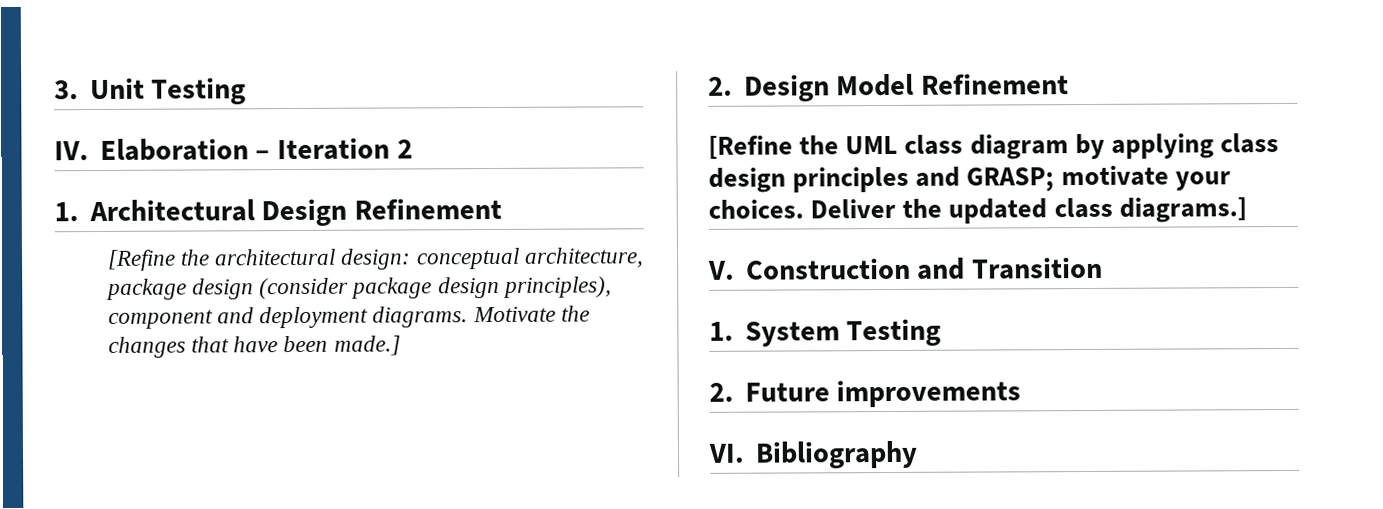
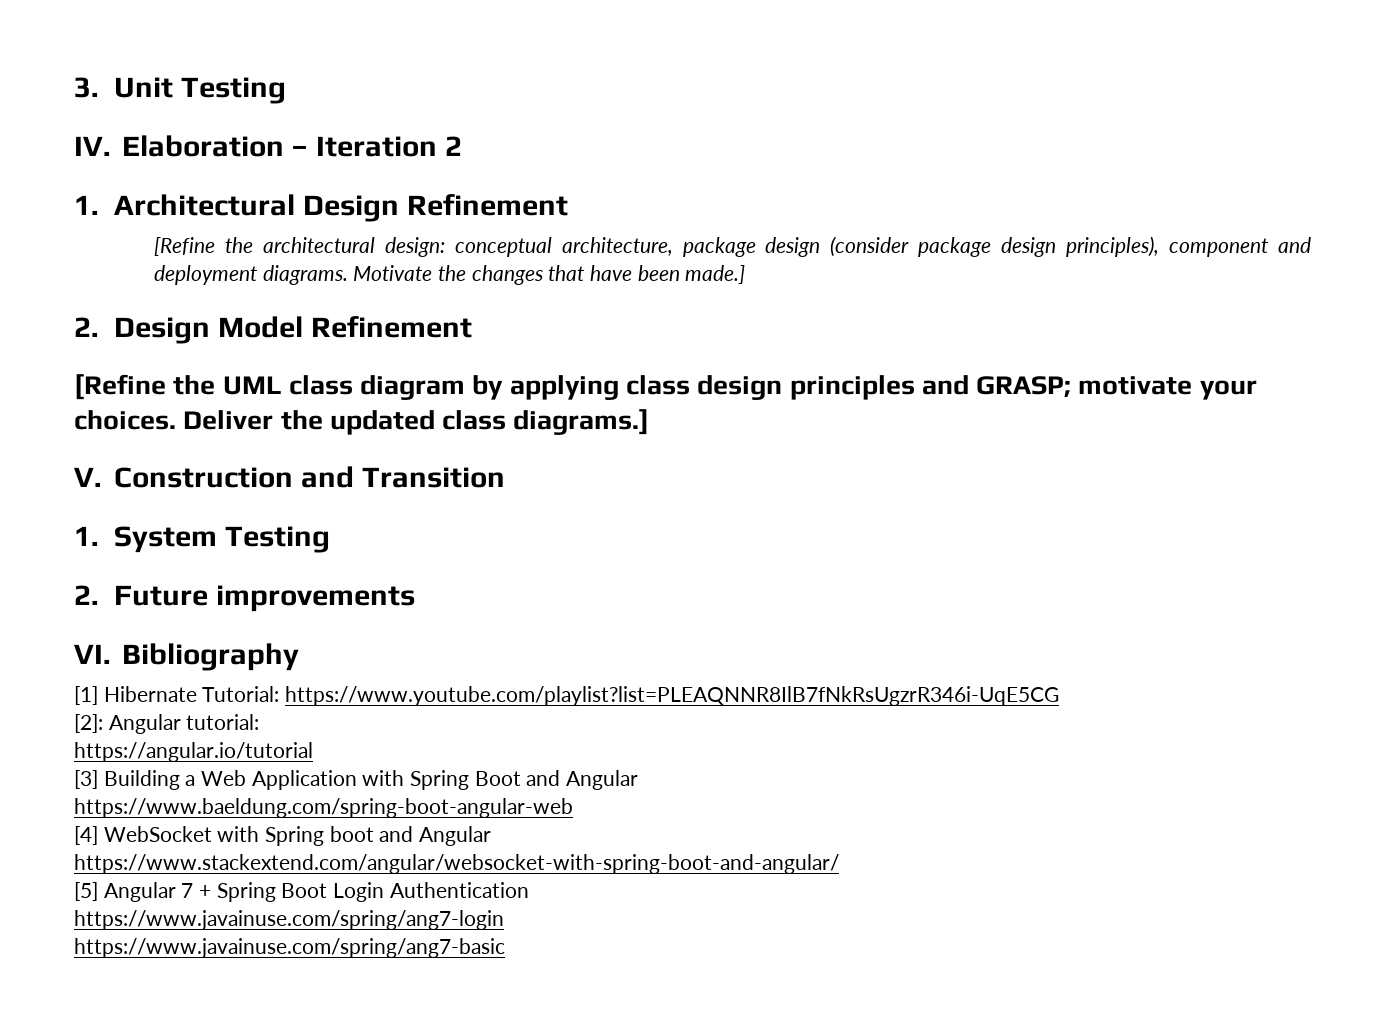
(918, 454) none -> [74,686,1060,706] [74,714,260,734] [74,742,313,762] [74,770,639,790] [74,798,573,818] [74,826,492,846] [74,854,839,874] [74,882,529,902] [74,910,504,930] [74,938,505,958] // [1] Hibernate Tutorial: https://www.youtube.com/playlist?list=PLEAQNNR8IlB7fNkRsUgzrR346i-UqE5CG // [2]: Angular tutorial: // https://angular.io/tutorial // [3] Building a Web Application with Spring Boot and Angular // https://www.baeldung.com/spring-boot-angular-web // [4] WebSocket with Spring boot and Angular // https://www.stackextend.com/angular/websocket-with-spring-boot-and-angular/ // [5] Angular 7 + Spring Boot Login Authentication // https://www.javainuse.com/spring/ang7-login // https://www.javainuse.com/spring/ang7-basic

